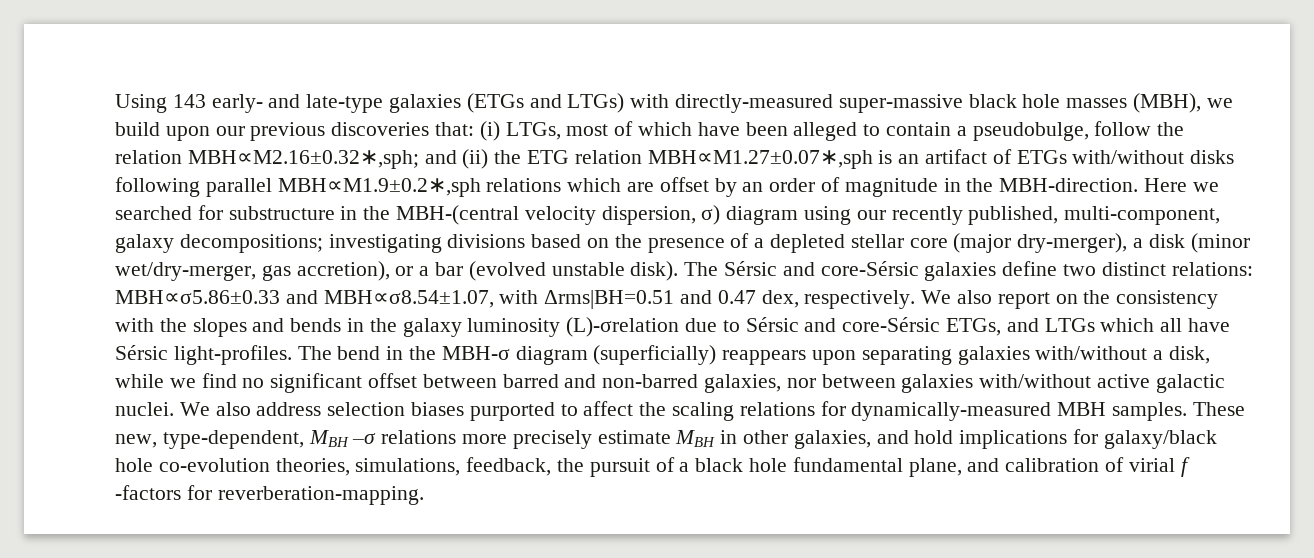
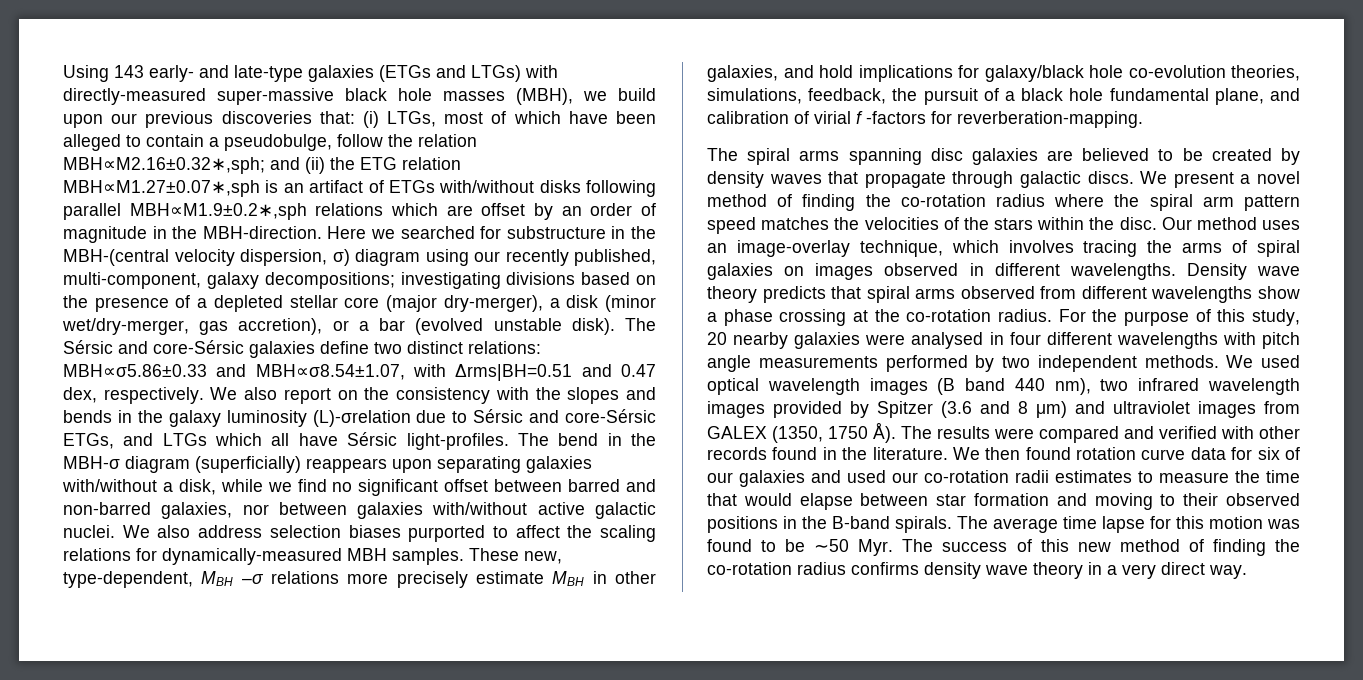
(424, 495) none -> [707,148,1300,165] [707,171,1300,188] [707,194,1300,211] [707,217,1300,234] [707,240,1300,257] [707,263,1300,280] [707,286,1300,303] [707,309,1300,326] [707,332,1300,349] [707,355,1300,372] [707,378,1300,395] [707,401,1300,418] [707,422,1300,443] [707,447,1300,460] [707,470,1300,487] [707,493,1300,510] [707,516,1300,533] [707,539,1300,556] [707,562,1247,579] // The spiral arms spanning disc galaxies are believed to be created by density waves that propagate through galactic discs. We present a novel method of finding the co-rotation radius where the spiral arm pattern speed matches the velocities of the stars within the disc. Our method uses an image-overlay technique, which involves tracing the arms of spiral galaxies on images observed in different wavelengths. Density wave theory predicts that spiral arms observed from different wavelengths show a phase crossing at the co-rotation radius. For the purpose of this study, 20 nearby galaxies were analysed in four different wavelengths with pitch angle measurements performed by two independent methods. We used optical wavelength images (B band 440 nm), two infrared wavelength images provided by Spitzer (3.6 and 8 μm) and ultraviolet images from GALEX (1350, 1750 Å). The results were compared and verified with other records found in the literature. We then found rotation curve data for six of our galaxies and used our co-rotation radii estimates to measure the time that would elapse between star formation and moving to their observed positions in the B-band spirals. The average time lapse for this motion was found to be ∼50 Myr. The success of this new method of finding the co-rotation radius confirms density wave theory in a very direct way.

